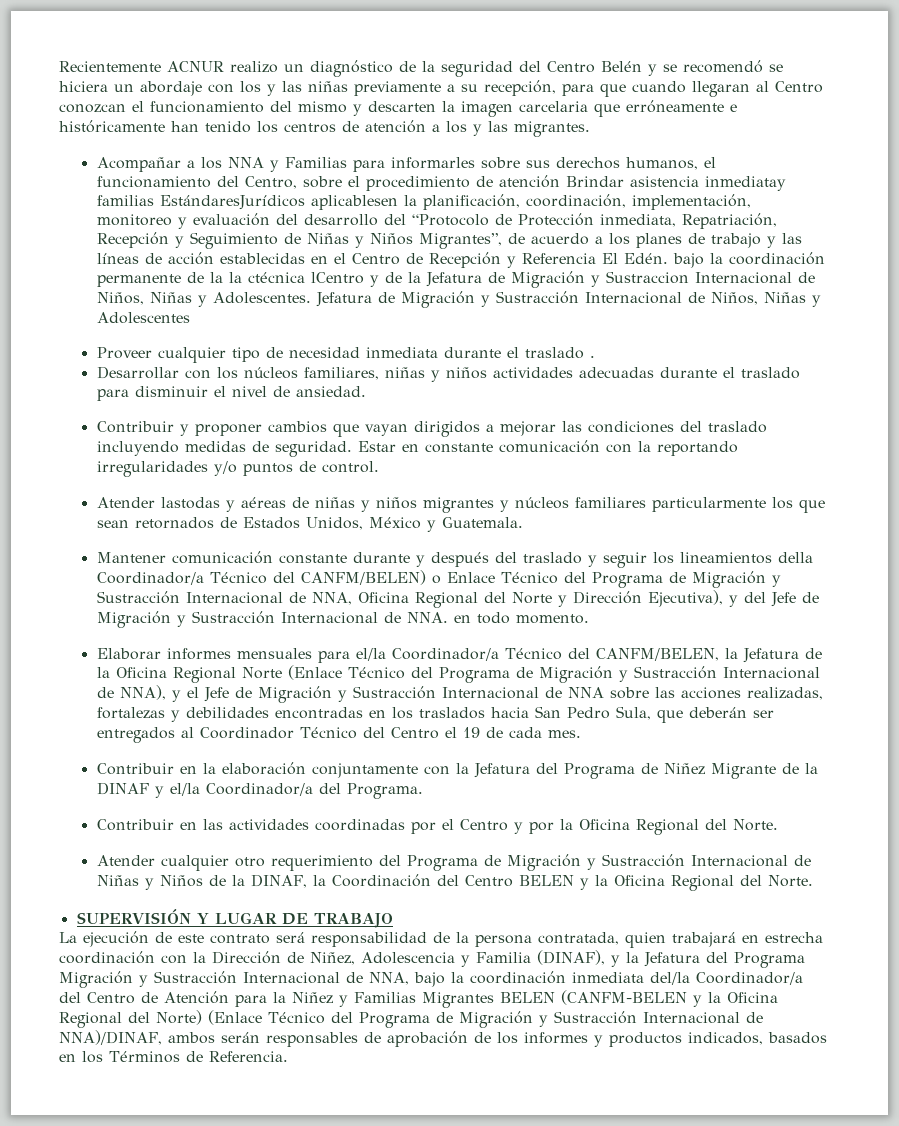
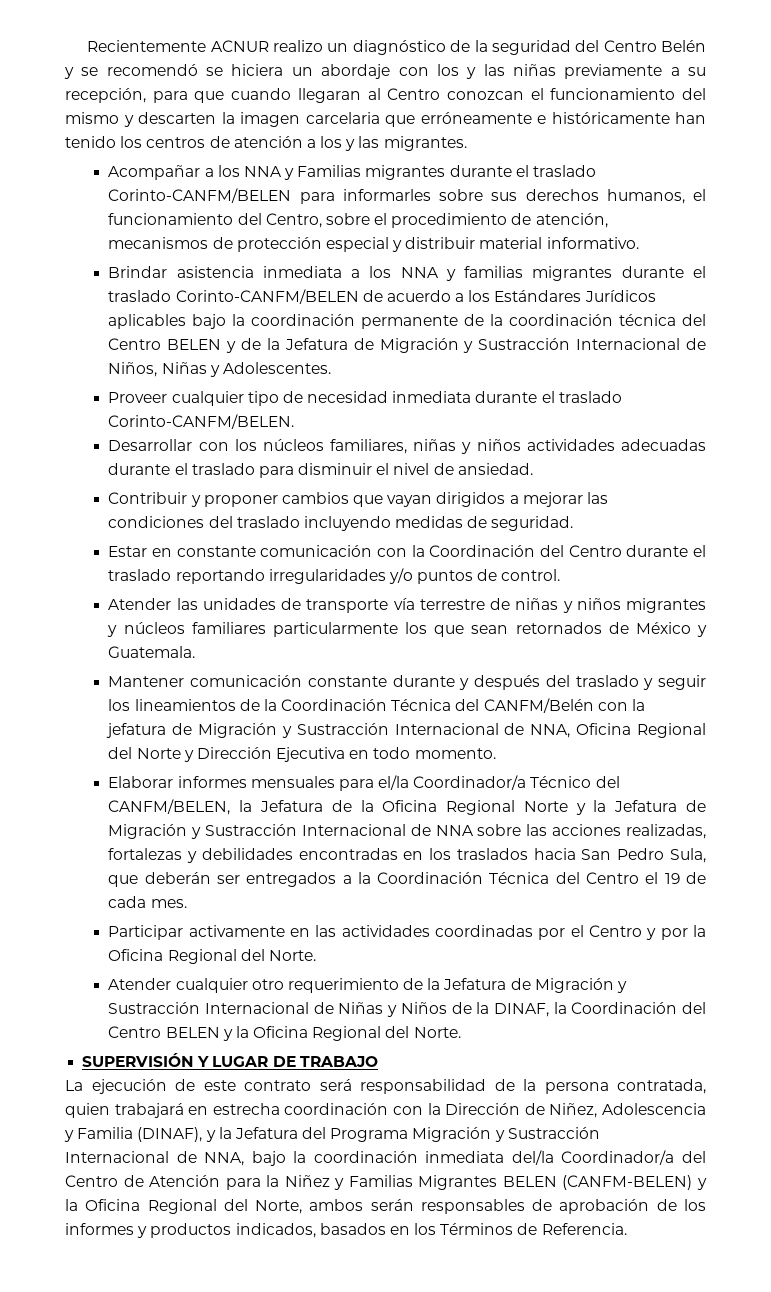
(347, 162) none -> [365,165,597,180] [108,188,292,203] migrantes durante el traslado Corinto-CANFM/BELEN
[498,175,786,191] [96,194,751,210] [96,213,777,229] [96,232,802,249] [96,252,668,268] atención Brindar asistencia inmediatay familias EstándaresJurídicos aplicablesen la planificación, coordinación, implementación, monitoreo y evaluación del desarrollo del “Protocolo de Protección inmediata, Repatriación, Recepción y Seguimiento de Niñas y Niños Migrantes”, de acuerdo a los planes de trabajo y las líneas de acción establecidas en el Centro de Recepción y Referencia El Edén. -> [535,213,608,228] [108,237,639,252] [108,266,706,281] [108,289,656,304] [108,314,187,329] atención, mecanismos de protección especial y distribuir material informativo. // Brindar asistencia inmediata a los NNA y familias migrantes durante el traslado Corinto-CANFM/BELEN de acuerdo a los Estándares Jurídicos aplicables
[228,272,364,284] la ctécnica lCentro -> [509,314,707,326] [108,338,222,350] coordinación técnica del Centro BELEN
[605,271,815,284] [96,291,490,308] Sustraccion Internacional de Niños, Niñas y Adolescentes. Jefatura de Migración y -> (474, 347) none
[96,312,190,324] Adolescentes -> [222,362,331,374] Adolescentes.
[589,355,595,358] . -> [108,414,295,429] Corinto-CANFM/BELEN.
(352, 449) none -> (574, 523) //
(651, 446) none -> [429,545,706,557] [108,569,172,581] Coordinación del Centro durante el traslado
[160,497,286,512] lastodas y aéreas -> [176,598,485,613] las unidades de transporte vía terrestre
[242,517,363,530] Estados Unidos, -> (629, 628) none
[777,552,813,563] [96,570,663,588] della Coordinador/a Técnico del CANFM/BELEN) o Enlace Técnico del Programa -> [239,698,646,713] [106,723,167,738] de la Coordinación Técnica del CANFM/Belén con la jefatura
[647,590,819,607] [96,611,448,628] Ejecutiva), y del Jefe de Migración y Sustracción Internacional de NNA. -> [276,747,346,762] Ejecutiva
[287,665,820,683] [96,685,229,702] (Enlace Técnico del Programa de Migración y Sustracción Internacional de NNA), y el Jefe -> [575,800,678,815] y la Jefatura
[180,727,357,739] al Coordinador Técnico -> [342,872,550,884] a la Coordinación Técnica
[96,762,818,779] [96,782,423,799] [96,819,174,831] Contribuir en la elaboración conjuntamente con la Jefatura del Programa de Niñez Migrante de la DINAF y el/la Coordinador/a del Programa. // Contribuir -> [108,925,285,940] Participar activamente
[378,855,478,871] del Programa -> [403,978,507,990] de la Jefatura
[561,990,778,1007] [59,1010,763,1028] [59,1030,162,1045] (CANFM-BELEN y la Oficina Regional del Norte) (Enlace Técnico del Programa de Migración y Sustracción Internacional de NNA)/DINAF, -> [562,1175,707,1190] [65,1199,303,1214] (CANFM-BELEN) y la Oficina Regional del Norte,

